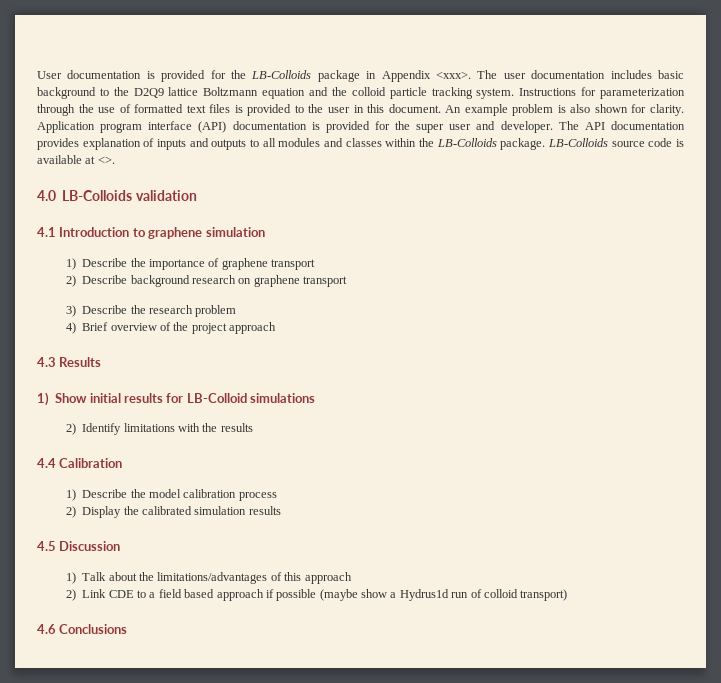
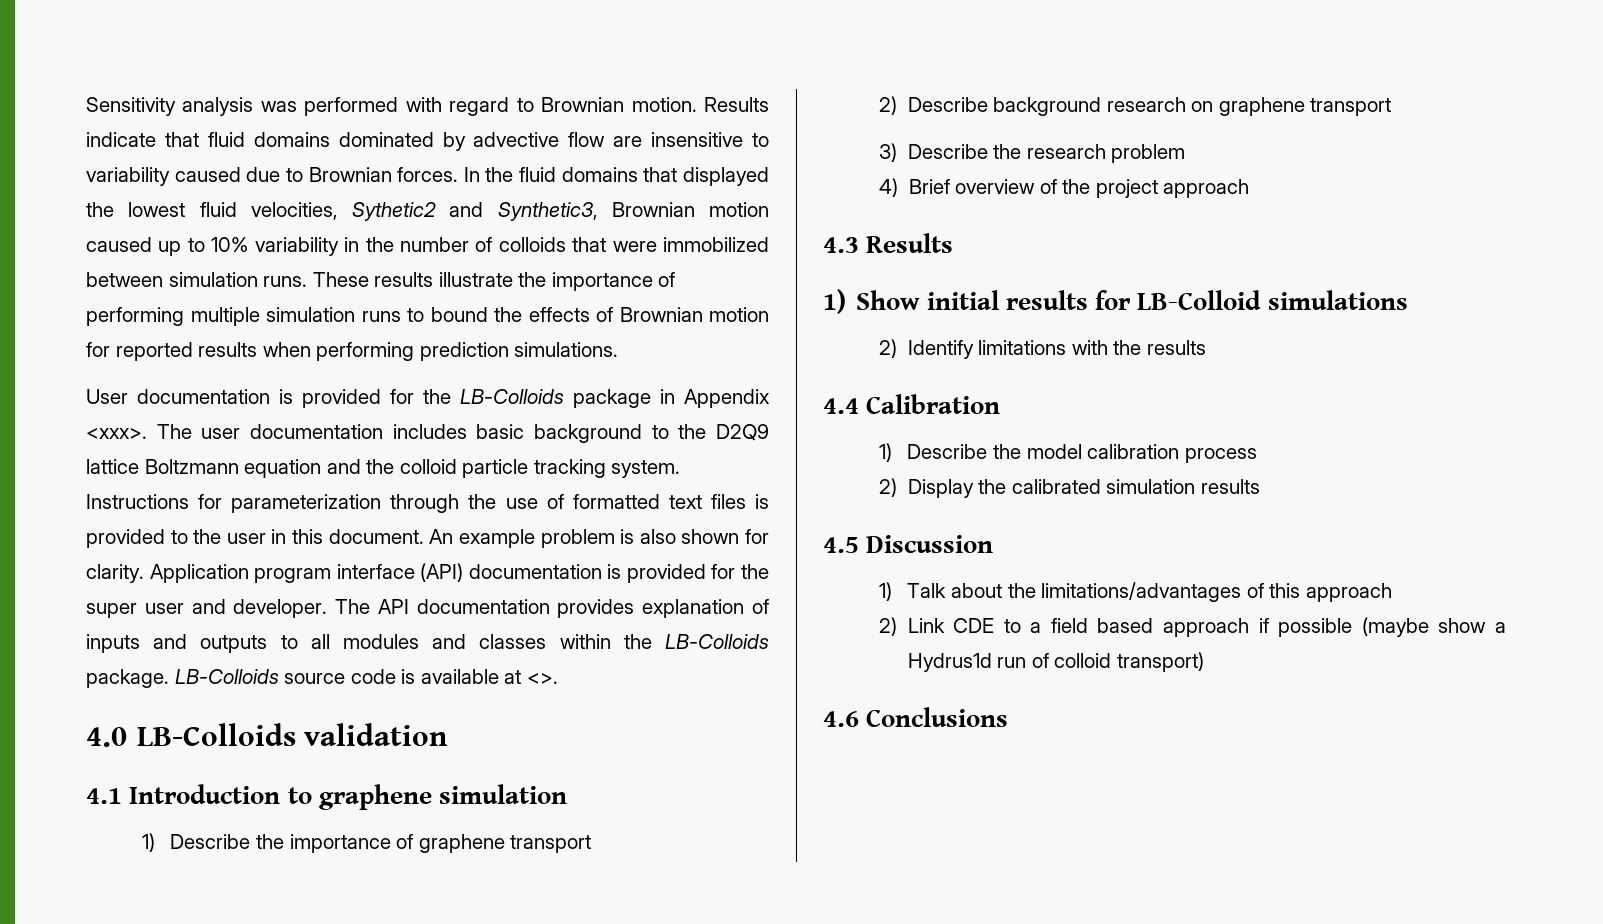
(37, 75) none -> [86,97,770,116] [86,132,769,151] [86,167,769,186] [86,202,769,221] [86,237,769,256] [86,272,676,291] [86,307,769,326] [86,342,619,361] Sensitivity analysis was performed with regard to Brownian motion. Results indicate that fluid domains dominated by advective flow are insensitive to variability caused due to Brownian forces. In the fluid domains that displayed the lowest fluid velocities, Sythetic2 and Synthetic3, Brownian motion caused up to 10% variability in the number of colloids that were immobilized between simulation runs. These results illustrate the importance of performing multiple simulation runs to bound the effects of Brownian motion for reported results when performing prediction simulations. //

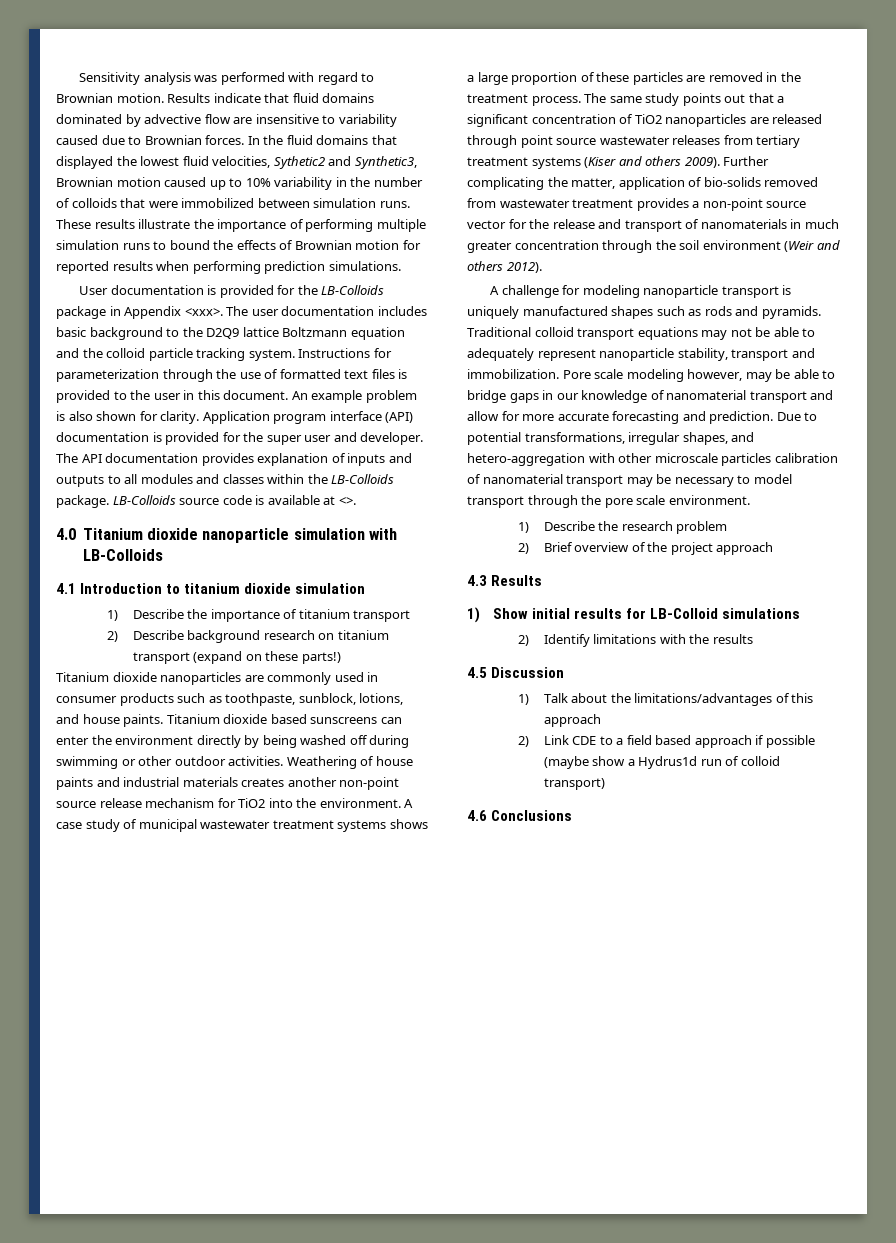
[137,723,449,746] LB-Colloids validation -> [82,528,398,543] [82,549,163,561] Titanium dioxide nanoparticle simulation with LB-Colloids
[318,784,432,810] graphene -> [184,583,292,594] titanium dioxide
[418,834,505,853] graphene -> [298,609,350,619] titanium
[1218,97,1392,116] [879,143,898,162] graphene transport // 3) -> [337,630,389,640] [132,651,341,664] [56,672,379,685] [56,693,404,706] [56,714,402,727] [56,735,410,748] [56,756,413,769] [56,777,400,790] [56,798,414,808] [56,819,428,832] [467,72,801,85] [467,93,785,106] [467,114,823,127] [467,135,801,148] [467,156,770,169] [467,177,819,190] [467,198,807,211] [467,219,839,232] [467,240,840,253] [467,261,542,273] [490,285,792,298] [467,306,821,319] [467,327,816,340] [467,348,815,361] [467,369,836,382] [467,390,834,403] [467,411,818,424] [467,432,755,445] [467,453,838,466] [467,474,792,487] [467,495,750,508] [518,522,530,533] titanium transport (expand on these parts!) // Titanium dioxide nanoparticles are commonly used in consumer products such as toothpaste, sunblock, lotions, and house paints. Titanium dioxide based sunscreens can enter the environment directly by being washed off during swimming or other outdoor activities. Weathering of house paints and industrial materials creates another non-point source release mechanism for TiO2 into the environment. A case study of municipal wastewater treatment systems shows a large proportion of these particles are removed in the treatment process. The same study points out that a significant concentration of TiO2 nanoparticles are released through point source wastewater releases from tertiary treatment systems (Kiser and others 2009). Further complicating the matter, application of bio-solids removed from wastewater treatment provides a non-point source vector for the release and transport of nanomaterials in much greater concentration through the soil environment (Weir and others 2012). // A challenge for modeling nanoparticle transport is uniquely manufactured shapes such as rods and pyramids. Traditional colloid transport equations may not be able to adequately represent nanoparticle stability, transport and immobilization. Pore scale modeling however, may be able to bridge gaps in our knowledge of nanomaterial transport and allow for more accurate forecasting and prediction. Due to potential transformations, irregular shapes, and hetero-aggregation with other microscale particles calibration of nanomaterial transport may be necessary to model transport through the pore scale environment. // 1)
[879,178,899,197] 4) -> [518,543,530,554] 2)
[823,394,1001,414] [879,443,1257,463] [879,478,1260,498] // 4.4 Calibration // 1) Describe the model calibration process // 2) Display the calibrated simulation results -> (753, 639) none

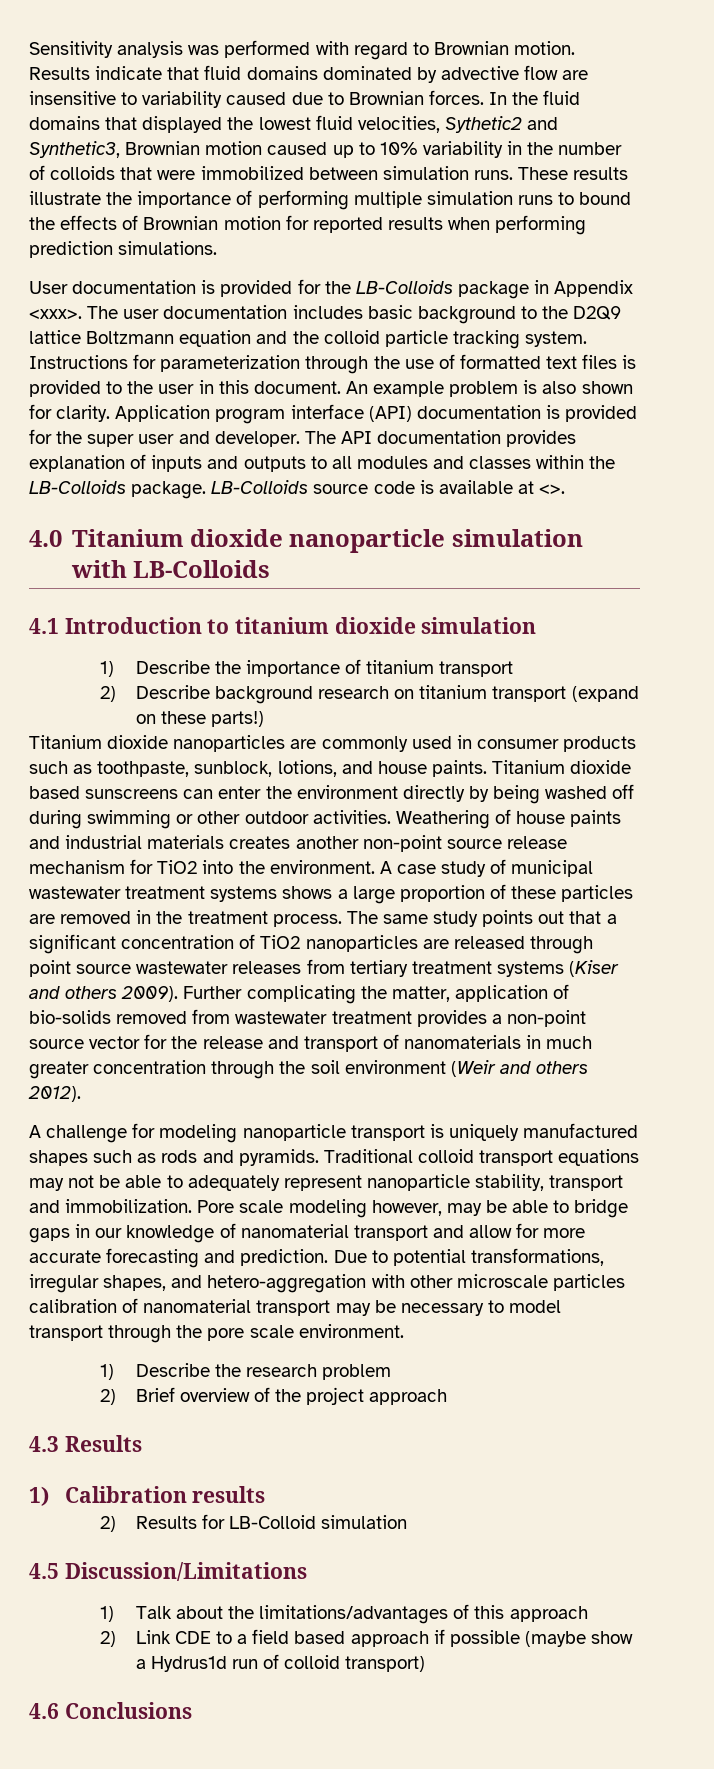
[492,608,800,619] [518,634,753,647] Show initial results for LB-Colloid simulations // 2) Identify limitations with the results -> [64,1486,266,1503] [100,1514,408,1532] Calibration results // 2) Results for LB-Colloid simulation
[491,667,565,678] Discussion -> [64,1562,307,1581] Discussion/Limitations

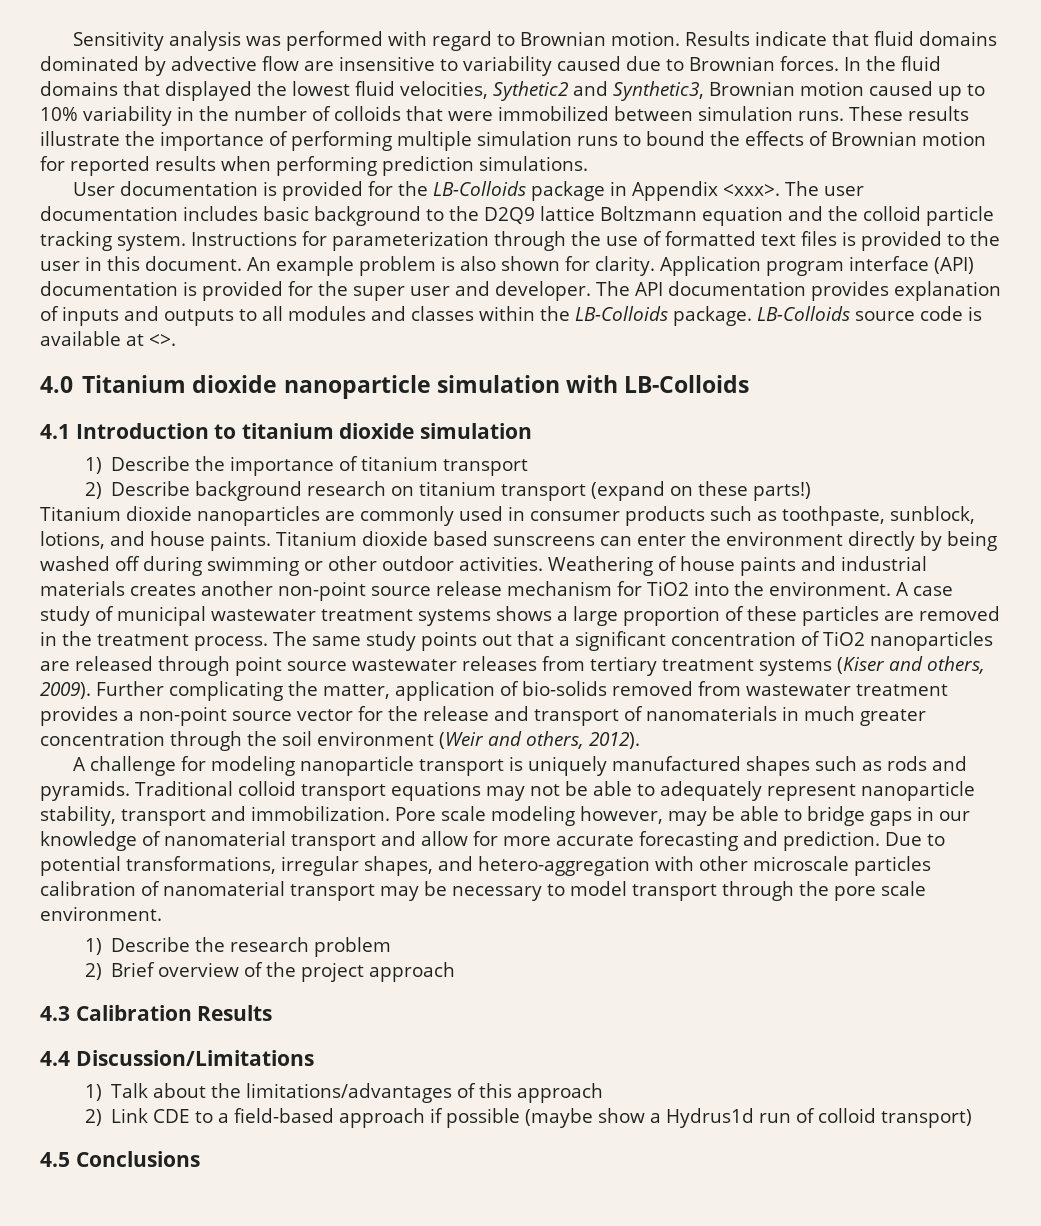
[65,986,118,999] others -> [927,656,985,674] others,
[536,1061,589,1074] others -> [526,731,584,749] others,
(59, 1444) none -> [75,1005,192,1021] Calibration
[29,1486,266,1506] [100,1514,408,1532] [29,1563,59,1579] 1) Calibration results // 2) Results for LB-Colloid simulation // 4.5 -> [40,1051,70,1066] 4.4
[252,1629,346,1644] field based -> [234,1108,335,1123] field-based
[29,1703,59,1719] 4.6 -> [40,1152,70,1167] 4.5

